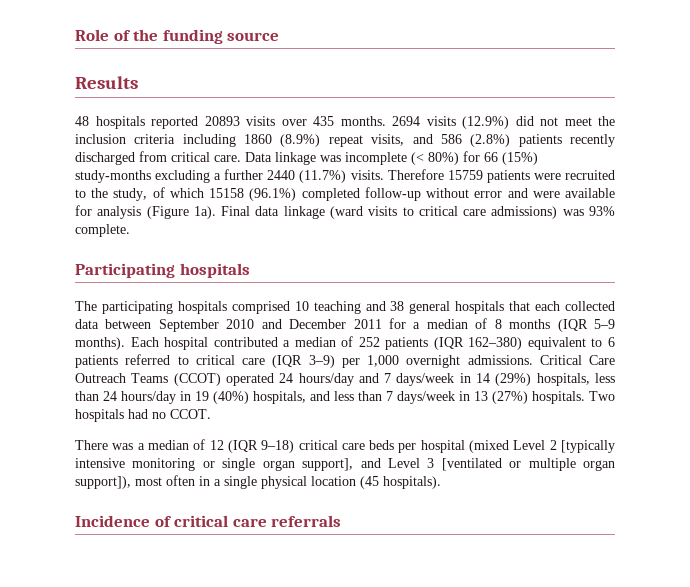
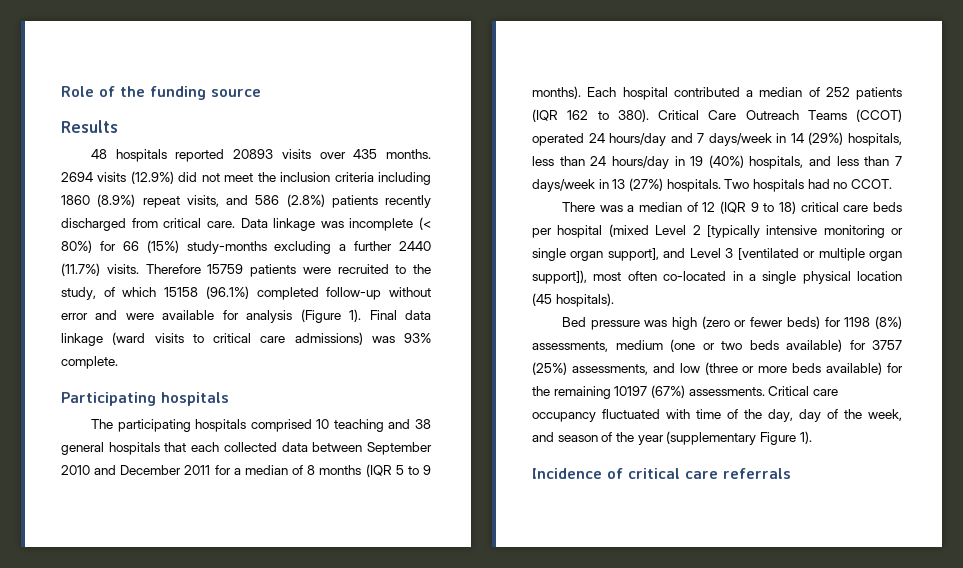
[193,206,216,219] 1a). -> [349,309,362,322] 1).
[594,319,616,329] 5–9 -> [395,465,431,475] 5 to 9
[468,337,616,350] [75,354,533,368] 162–380) equivalent to 6 patients referred to critical care (IQR 3–9) per 1,000 overnight admissions. -> [567,109,649,122] 162 to 380).
[261,440,295,453] 9–18) -> [750,201,796,214] 9 to 18)
(195, 480) none -> [663,271,727,281] co-located
(441, 482) none -> [561,316,902,330] [532,339,902,352] [532,362,903,375] [532,385,838,399] [532,409,902,422] [532,431,812,445] // Bed pressure was high (zero or fewer beds) for 1198 (8%) assessments, medium (one or two beds available) for 3757 (25%) assessments, and low (three or more beds available) for the remaining 10197 (67%) assessments. Critical care occupancy fluctuated with time of the day, day of the week, and season of the year (supplementary Figure 1).

